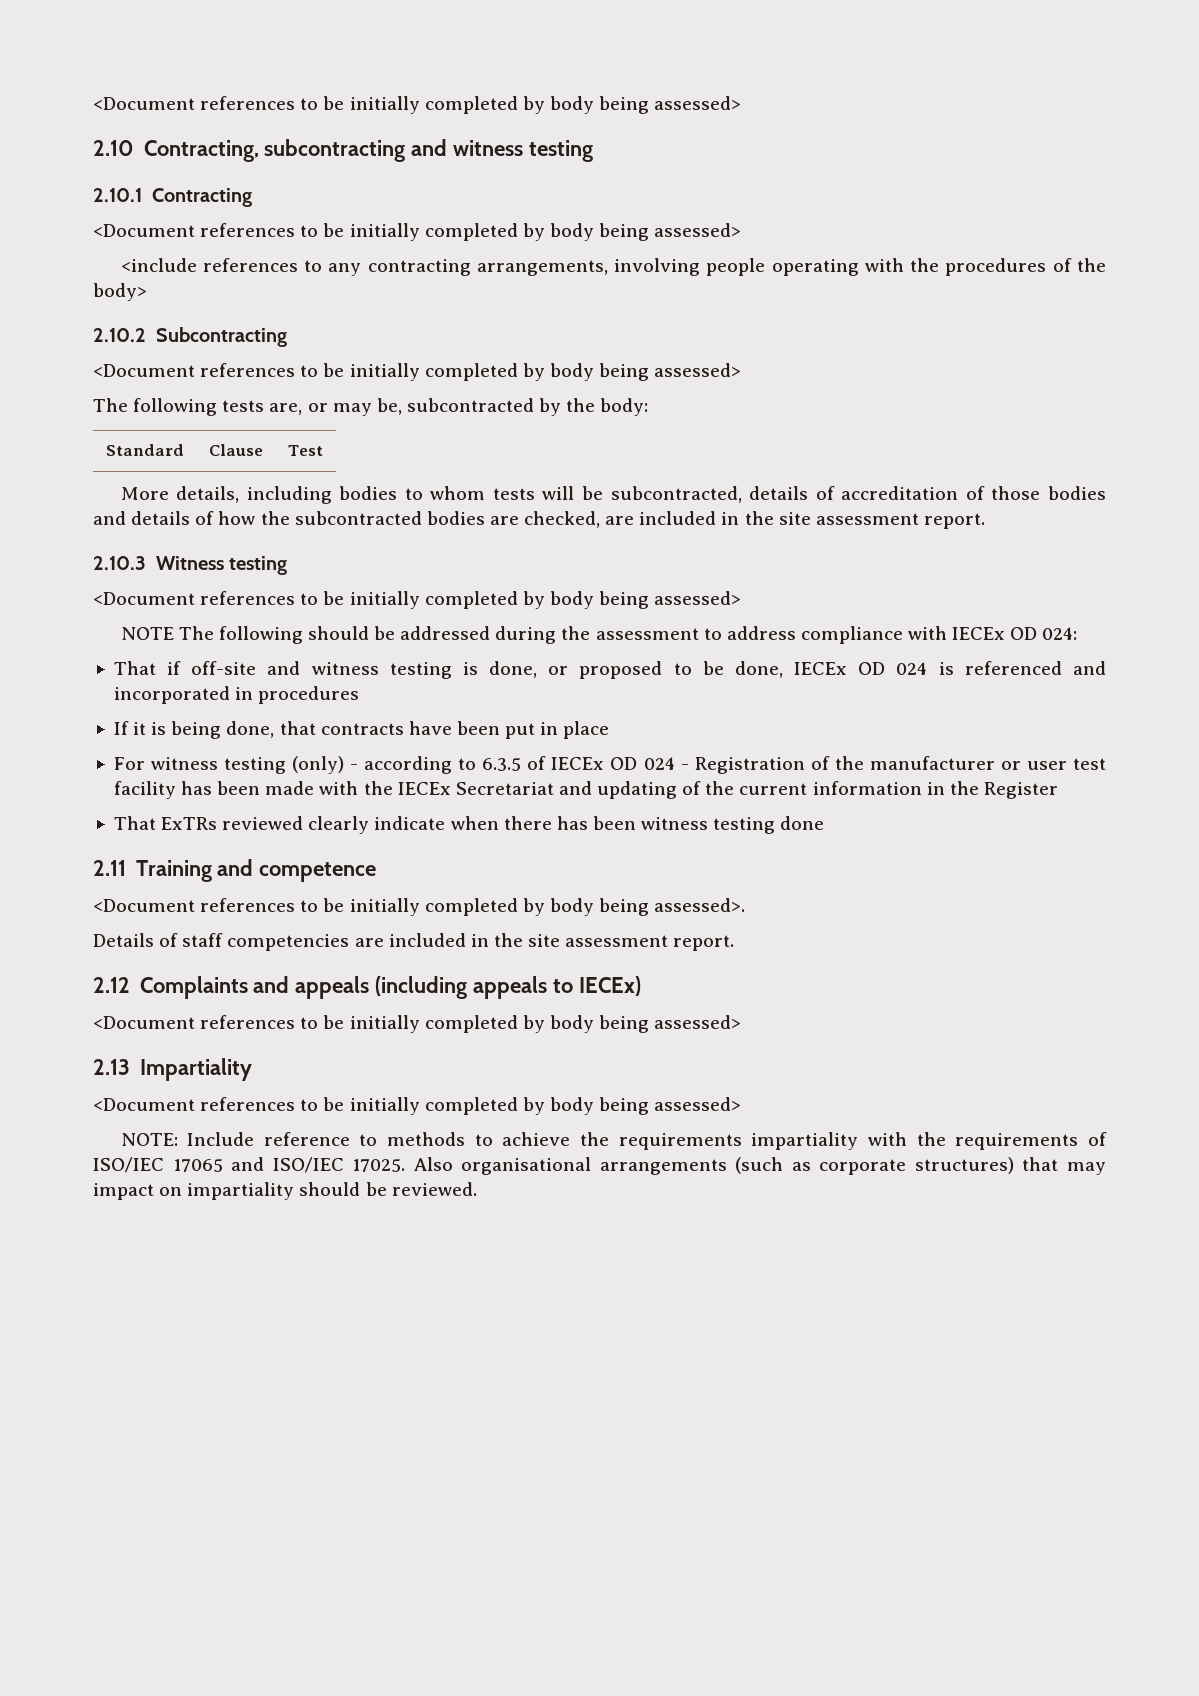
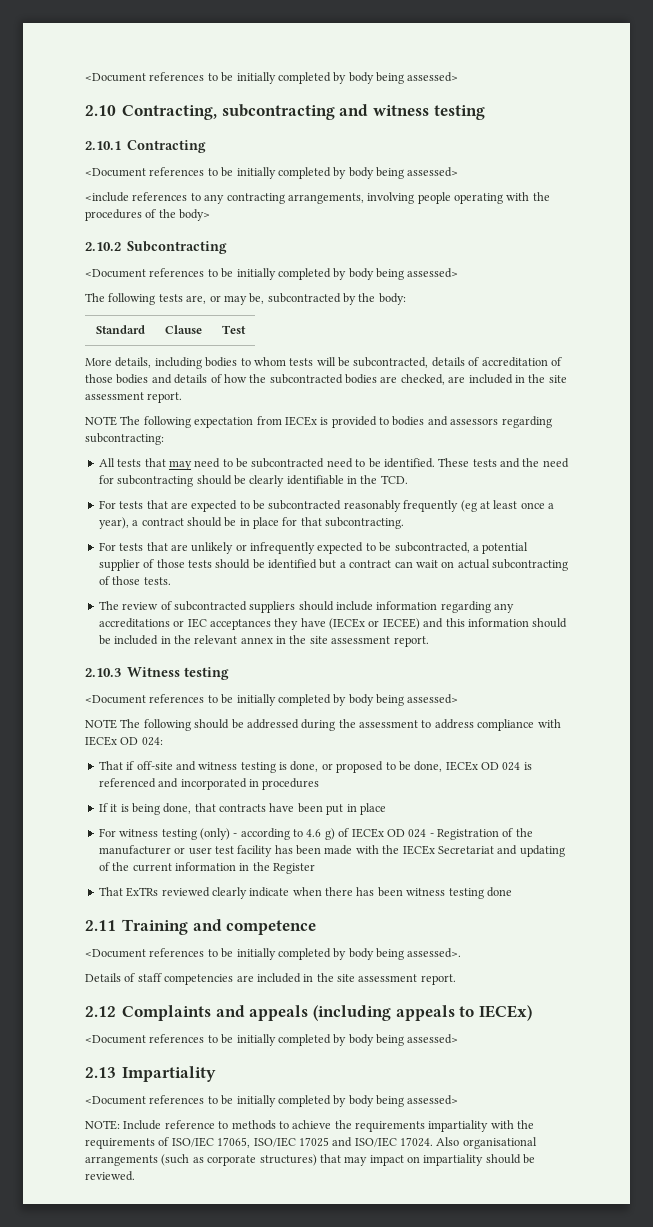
(985, 521) none -> [85,416,552,428] [85,433,164,445] [98,458,569,470] [98,475,408,487] [98,500,554,512] [98,517,405,529] [98,542,529,554] [98,559,568,571] [98,576,171,585] [98,601,515,613] [98,618,568,630] [98,635,429,647] // NOTE The following expectation from IECEx is provided to bodies and assessors regarding subcontracting: // All tests that may need to be subcontracted need to be identified. These tests and the need for subcontracting should be clearly identifiable in the TCD. // For tests that are expected to be subcontracted reasonably frequently (eg at least once a year), a contract should be in place for that subcontracting. // For tests that are unlikely or infrequently expected to be subcontracted, a potential supplier of those tests should be identified but a contract can wait on actual subcontracting of those tests. // The review of subcontracted suppliers should include information regarding any accreditations or IEC acceptances they have (IECEx or IECEE) and this information should be included in the relevant annex in the site assessment report.
[482,758,522,771] 6.3.5 -> [306,828,335,840] 4.6 g)
[172,1159,223,1172] 17065 -> [217,1137,329,1148] 17065, ISO/IEC 17025
[352,1159,406,1172] 17025. -> [400,1137,433,1147] 17024.

